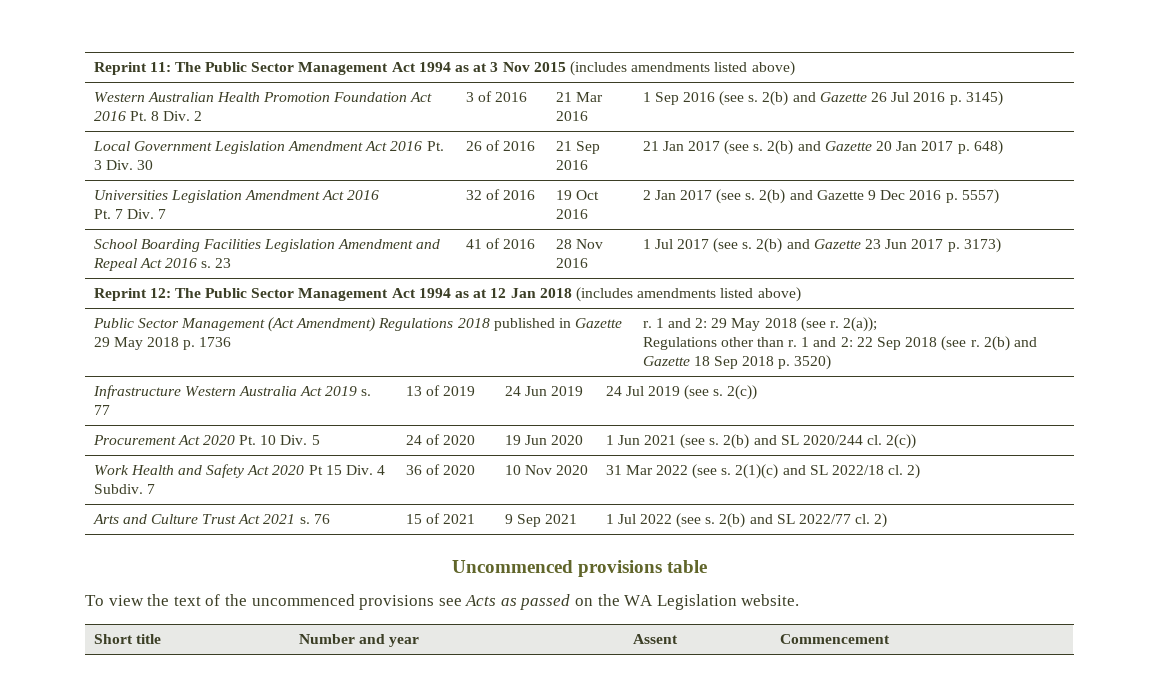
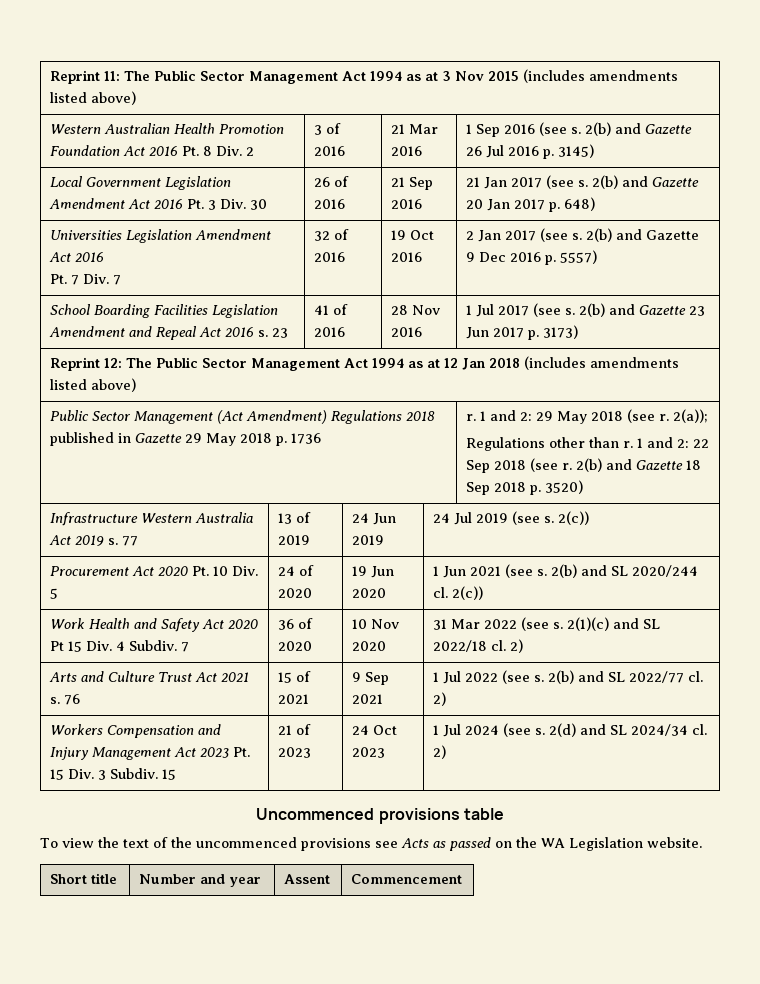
(888, 520) none -> [50,724,222,738] [50,747,251,760] [50,768,177,780] [278,724,312,735] [278,747,312,758] [352,725,398,735] [352,747,386,758] [433,723,708,737] [433,745,447,759] // Workers Compensation and Injury Management Act 2023 Pt. 15 Div. 3 Subdiv. 15 | 21 of 2023 | 24 Oct 2023 | 1 Jul 2024 (see s. 2(d) and SL 2024/34 cl. 2)

